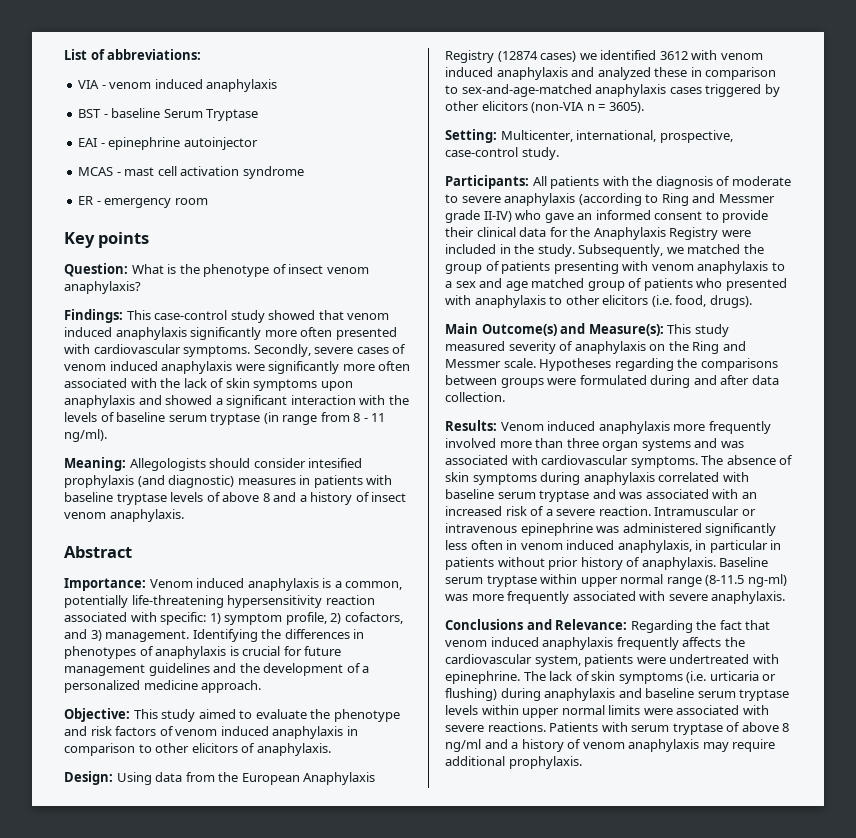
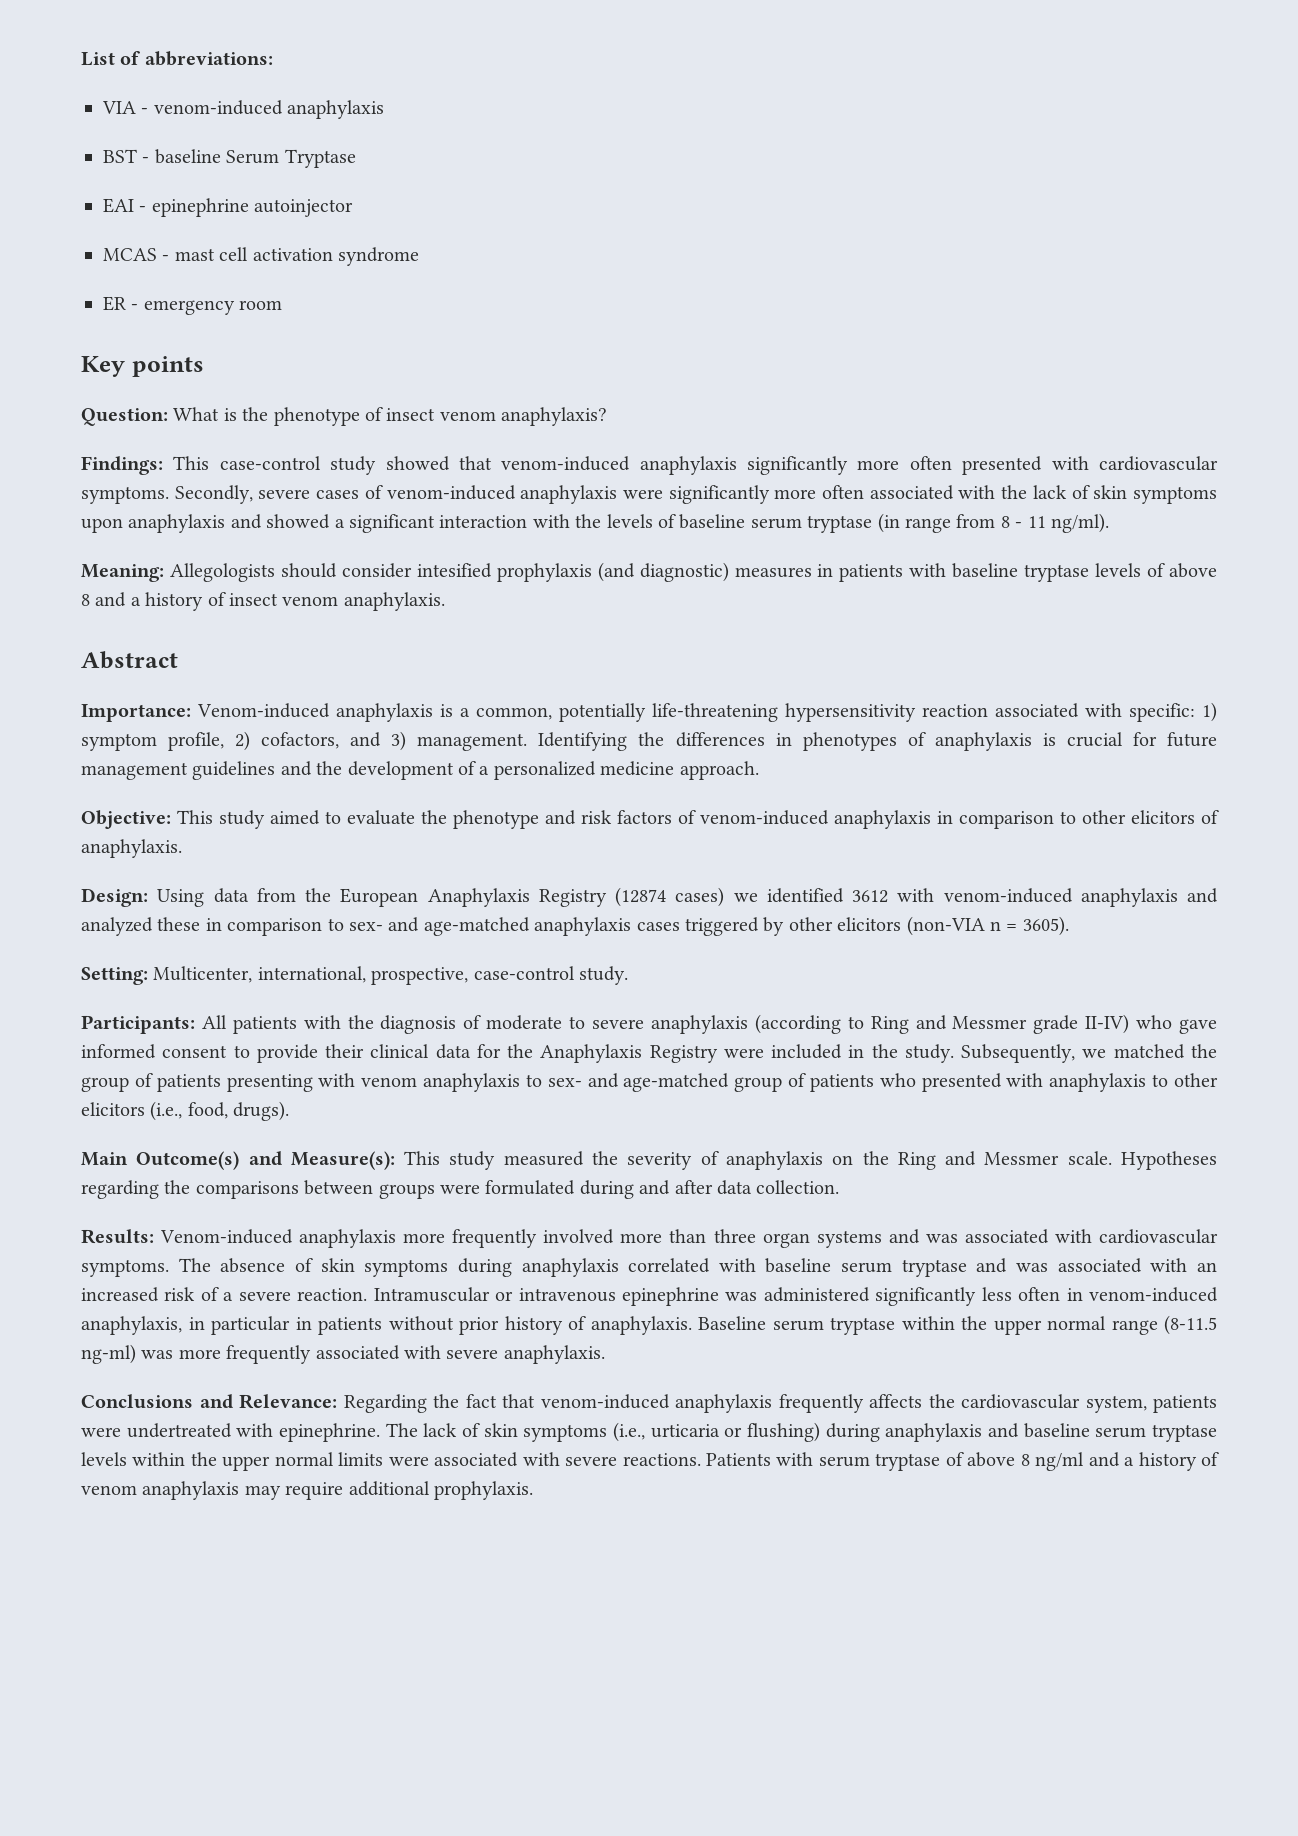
[109,79,203,89] venom induced -> [153,100,283,115] venom-induced
[347,313,390,320] [64,327,112,337] venom induced -> [501,456,631,471] venom-induced
[64,361,158,371] venom induced -> [386,485,516,500] venom-induced
[149,578,245,588] Venom induced -> [197,703,330,718] Venom-induced
[175,726,269,736] venom induced -> [700,810,829,825] venom-induced
[720,53,763,60] [445,67,493,77] venom induced -> [943,888,1073,903] venom-induced
[461,84,592,97] sex-and-age-matched -> [349,917,530,936] sex- and age-matched
[577,213,593,220] an -> (1218, 1026) none
[445,278,585,291] a sex and age matched -> [547,1073,730,1092] sex- and age-matched
[651,295,672,307] (i.e. -> [150,1101,183,1121] (i.e.,
(505, 346) none -> [592,1151,619,1165] the
[500,421,596,431] Venom induced -> [160,1229,294,1244] Venom-induced
[520,540,615,550] venom induced -> [1089,1287,1218,1302] venom-induced
(578, 579) none -> [961,1316,987,1330] the
[445,637,539,647] venom induced -> [540,1394,670,1409] venom-induced
[686,671,707,683] (i.e. -> [613,1422,646,1442] (i.e.,
(519, 710) none -> [190,1452,217,1466] the

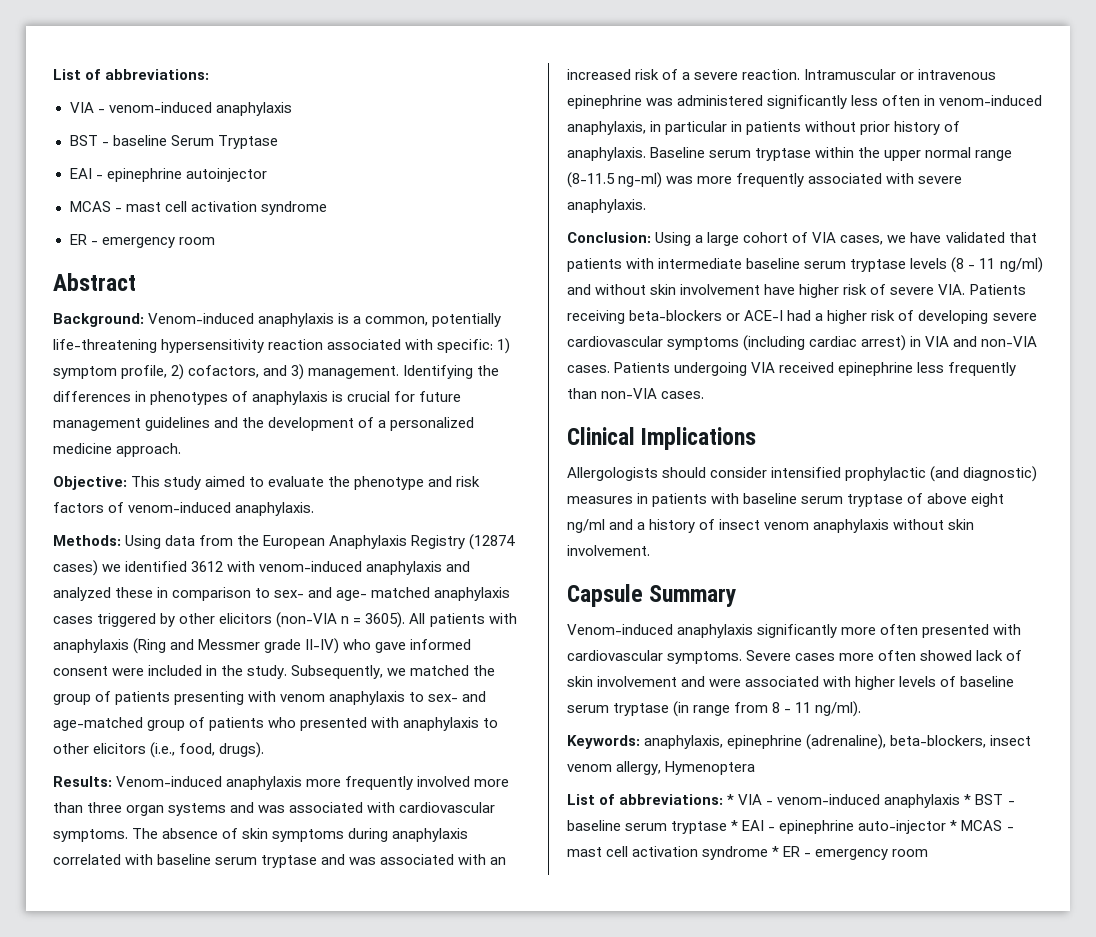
[81,356,204,377] [81,407,608,426] [81,456,1218,475] [81,485,1218,504] [81,513,1109,533] [81,562,1217,582] [81,592,445,611] // Key points // Question: What is the phenotype of insect venom anaphylaxis? // Findings: This case-control study showed that venom-induced anaphylaxis significantly more often presented with cardiovascular symptoms. Secondly, severe cases of venom-induced anaphylaxis were significantly more often associated with the lack of skin symptoms upon anaphylaxis and showed a significant interaction with the levels of baseline serum tryptase (in range from 8 - 11 ng/ml). // Meaning: Allegologists should consider intesified prophylaxis (and diagnostic) measures in patients with baseline tryptase levels of above 8 and a history of insect venom anaphylaxis. -> (215, 241) none
[81,704,191,722] Importance: -> [53,313,144,327] Background:
[834,810,1219,829] [81,839,182,858] [81,888,148,907] anaphylaxis in comparison to other elicitors of anaphylaxis. // Design: -> [235,502,315,516] [53,535,121,546] anaphylaxis. // Methods:
[423,917,530,936] age-matched -> [336,587,431,601] age- matched
[81,966,628,985] [81,1014,909,1034] // Setting: Multicenter, international, prospective, case-control study. // Participants: All patients with the diagnosis of moderate to severe anaphylaxis (according to Ring -> [409,613,517,627] [53,638,167,654] All patients with anaphylaxis (Ring
[233,1044,718,1063] to provide their clinical data for the Anaphylaxis Registry -> (108, 671) none
[81,1151,1217,1170] [81,1180,840,1199] // Main Outcome(s) and Measure(s): This study measured the severity of anaphylaxis on the Ring and Messmer scale. Hypotheses regarding the comparisons between groups were formulated during and after data collection. -> (265, 750) none
[81,1394,1217,1413] [81,1422,1217,1442] [81,1452,814,1471] Conclusions and Relevance: Regarding the fact that venom-induced anaphylaxis frequently affects the cardiovascular system, patients were undertreated with epinephrine. The lack of skin symptoms (i.e., urticaria or flushing) during anaphylaxis and baseline serum tryptase levels within the upper normal limits were associated with severe reactions. Patients with -> [567,232,1037,246] [567,257,1043,273] [567,284,1026,298] [567,310,1037,324] [567,335,1038,351] [567,362,1017,376] [567,388,705,399] [567,427,757,450] [567,466,1038,482] [567,493,798,507] Conclusion: Using a large cohort of VIA cases, we have validated that patients with intermediate baseline serum tryptase levels (8 - 11 ng/ml) and without skin involvement have higher risk of severe VIA. Patients receiving beta-blockers or ACE-I had a higher risk of developing severe cardiovascular symptoms (including cardiac arrest) in VIA and non-VIA cases. Patients undergoing VIA received epinephrine less frequently than non-VIA cases. // Clinical Implications // Allergologists should consider intensified prophylactic (and diagnostic) measures in patients with baseline
[1020,1454,1030,1466] 8 -> [971,493,1005,507] eight
[81,1481,533,1500] venom anaphylaxis may require additional prophylaxis. -> [719,519,975,533] [567,545,650,556] [567,584,737,607] [567,624,1022,638] [567,650,1023,664] [567,676,1015,690] [567,701,862,717] [567,734,1032,750] [567,761,756,775] [567,794,1015,808] [567,820,1014,834] [567,846,929,860] insect venom anaphylaxis without skin involvement. // Capsule Summary // Venom-induced anaphylaxis significantly more often presented with cardiovascular symptoms. Severe cases more often showed lack of skin involvement and were associated with higher levels of baseline serum tryptase (in range from 8 - 11 ng/ml). // Keywords: anaphylaxis, epinephrine (adrenaline), beta-blockers, insect venom allergy, Hymenoptera // List of abbreviations: * VIA - venom-induced anaphylaxis * BST - baseline serum tryptase * EAI - epinephrine auto-injector * MCAS - mast cell activation syndrome * ER - emergency room

